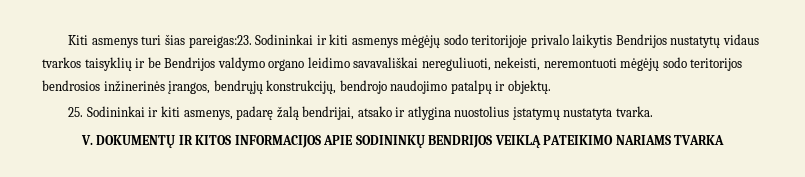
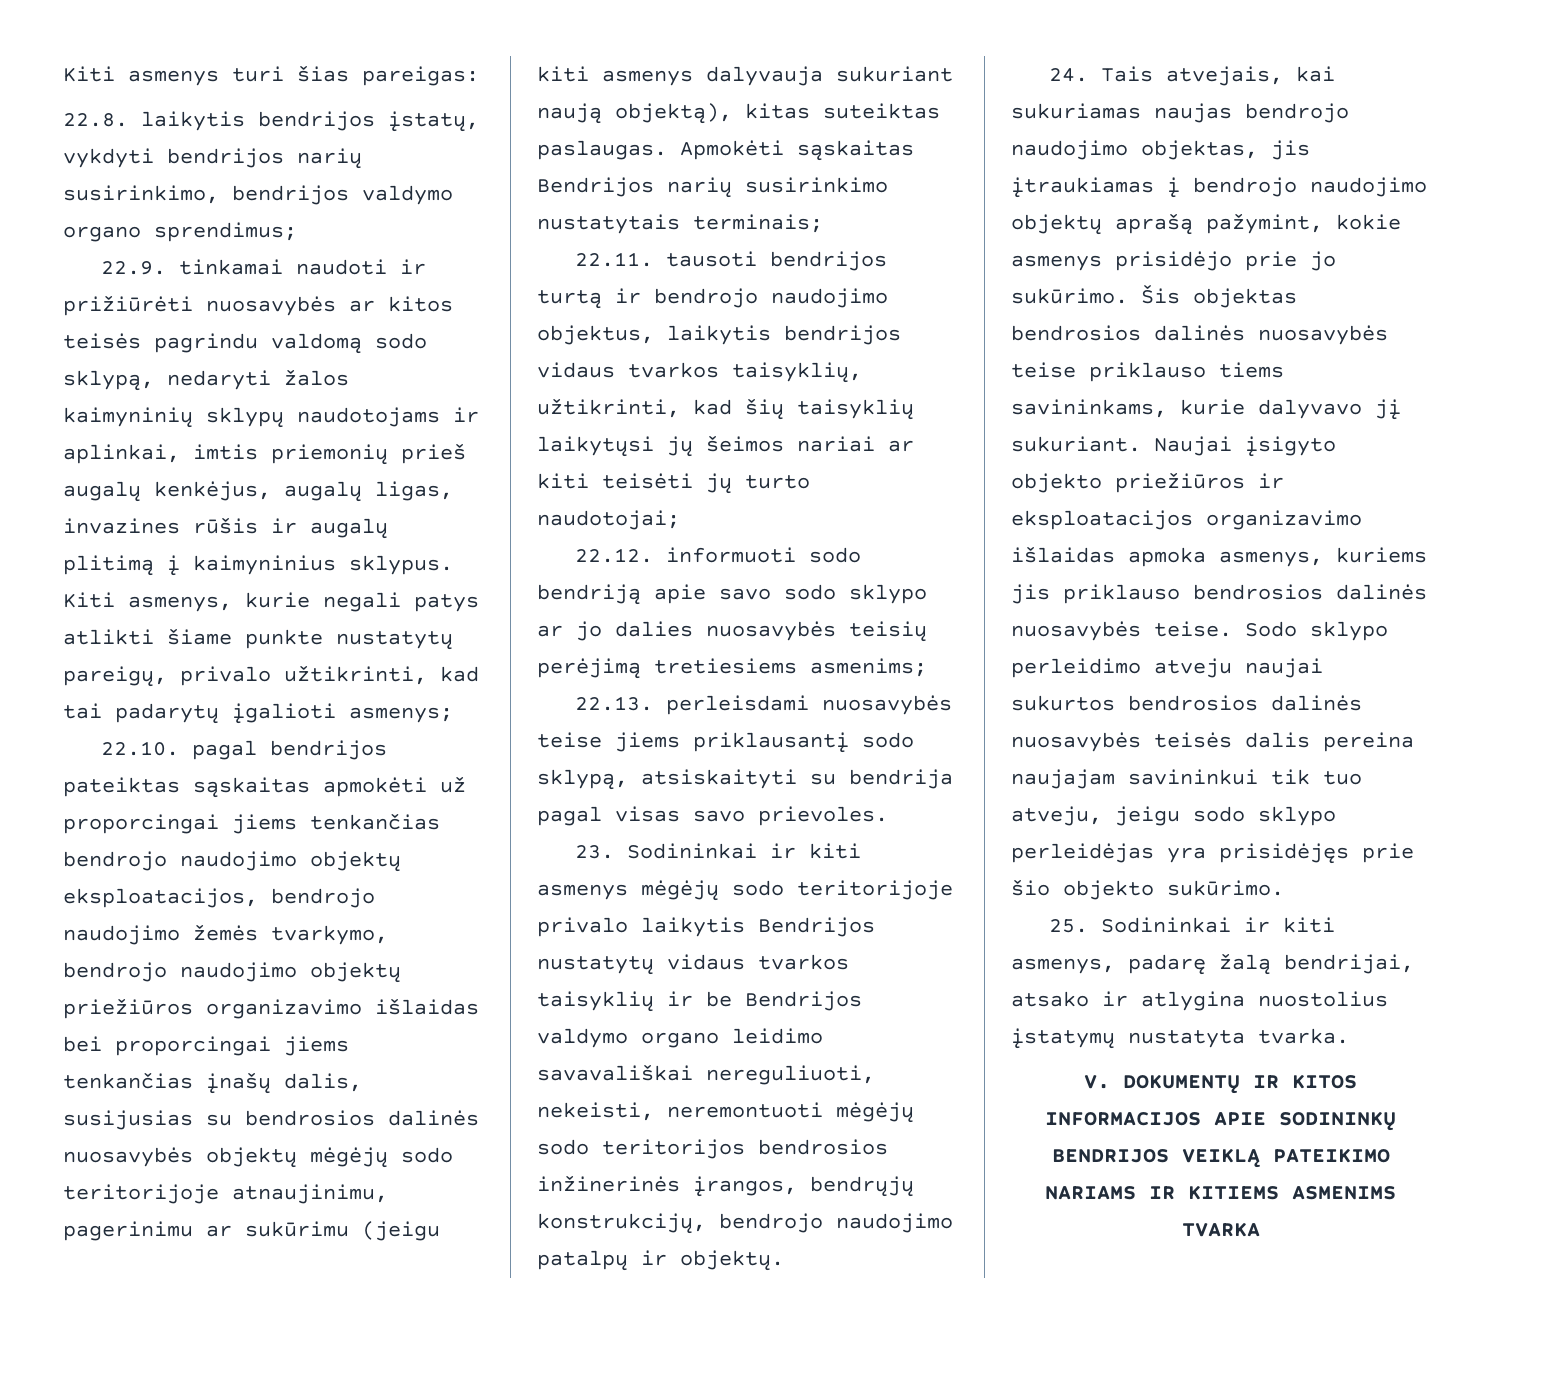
[188,35,252,48] pareigas:23. -> [362,66,479,86] [63,111,479,132] [63,148,362,169] [63,185,453,205] [63,222,297,242] [101,259,427,275] [63,295,453,316] [63,333,427,354] [63,369,349,391] [63,407,479,428] [63,443,466,465] [63,481,453,502] [63,517,388,539] [63,555,453,576] [63,592,479,612] [63,628,453,650] [63,665,479,687] [63,703,453,724] [101,740,388,760] [63,776,466,798] [63,813,440,834] [63,851,401,872] [63,888,375,908] [63,924,388,945] [63,962,401,983] [63,998,479,1019] [63,1036,349,1056] [63,1072,362,1094] [63,1110,479,1130] [63,1147,453,1168] [63,1184,388,1204] [63,1221,440,1241] [537,66,953,86] [537,103,940,124] [537,140,914,161] [537,177,888,198] [537,214,823,234] [575,251,888,271] [537,288,888,309] [537,325,901,345] [537,362,862,383] [537,398,914,420] [537,435,914,457] [537,473,810,494] [537,510,680,530] [575,547,862,563] [537,584,927,605] [537,621,927,642] [537,658,927,679] [575,695,953,715] [537,732,914,753] [537,769,953,790] [537,806,888,826] [575,845,615,859] pareigas: // 22.8. laikytis bendrijos įstatų, vykdyti bendrijos narių susirinkimo, bendrijos valdymo organo sprendimus; // 22.9. tinkamai naudoti ir prižiūrėti nuosavybės ar kitos teisės pagrindu valdomą sodo sklypą, nedaryti žalos kaimyninių sklypų naudotojams ir aplinkai, imtis priemonių prieš augalų kenkėjus, augalų ligas, invazines rūšis ir augalų plitimą į kaimyninius sklypus. Kiti asmenys, kurie negali patys atlikti šiame punkte nustatytų pareigų, privalo užtikrinti, kad tai padarytų įgalioti asmenys; // 22.10. pagal bendrijos pateiktas sąskaitas apmokėti už proporcingai jiems tenkančias bendrojo naudojimo objektų eksploatacijos, bendrojo naudojimo žemės tvarkymo, bendrojo naudojimo objektų priežiūros organizavimo išlaidas bei proporcingai jiems tenkančias įnašų dalis, susijusias su bendrosios dalinės nuosavybės objektų mėgėjų sodo teritorijoje atnaujinimu, pagerinimu ar sukūrimu (jeigu kiti asmenys dalyvauja sukuriant naują objektą), kitas suteiktas paslaugas. Apmokėti sąskaitas Bendrijos narių susirinkimo nustatytais terminais; // 22.11. tausoti bendrijos turtą ir bendrojo naudojimo objektus, laikytis bendrijos vidaus tvarkos taisyklių, užtikrinti, kad šių taisyklių laikytųsi jų šeimos nariai ar kiti teisėti jų turto naudotojai; // 22.12. informuoti sodo bendriją apie savo sodo sklypo ar jo dalies nuosavybės teisių perėjimą tretiesiems asmenims; // 22.13. perleisdami nuosavybės teise jiems priklausantį sodo sklypą, atsiskaityti su bendrija pagal visas savo prievoles. // 23.
(551, 87) none -> [1049,66,1336,86] [1011,103,1349,123] [1011,140,1310,160] [1011,177,1427,198] [1011,213,1401,235] [1011,251,1336,271] [1011,285,1297,308] [1011,325,1388,345] [1011,362,1284,382] [1011,399,1401,420] [1011,436,1336,457] [1011,472,1284,493] [1011,510,1362,530] [1011,546,1427,567] [1011,584,1427,604] [1011,621,1388,641] [1011,658,1323,678] [1011,695,1362,711] [1011,732,1414,752] [1011,769,1362,789] [1011,806,1336,826] [1011,843,1414,864] [1011,879,1284,900] // 24. Tais atvejais, kai sukuriamas naujas bendrojo naudojimo objektas, jis įtraukiamas į bendrojo naudojimo objektų aprašą pažymint, kokie asmenys prisidėjo prie jo sukūrimo. Šis objektas bendrosios dalinės nuosavybės teise priklauso tiems savininkams, kurie dalyvavo jį sukuriant. Naujai įsigyto objekto priežiūros ir eksploatacijos organizavimo išlaidas apmoka asmenys, kuriems jis priklauso bendrosios dalinės nuosavybės teise. Sodo sklypo perleidimo atveju naujai sukurtos bendrosios dalinės nuosavybės teisės dalis pereina naujajam savininkui tik tuo atveju, jeigu sodo sklypo perleidėjas yra prisidėjęs prie šio objekto sukūrimo.
(671, 140) none -> [1149,1185,1396,1200] IR KITIEMS ASMENIMS

